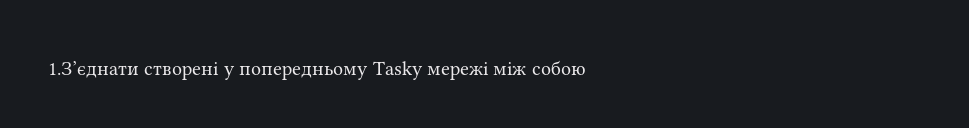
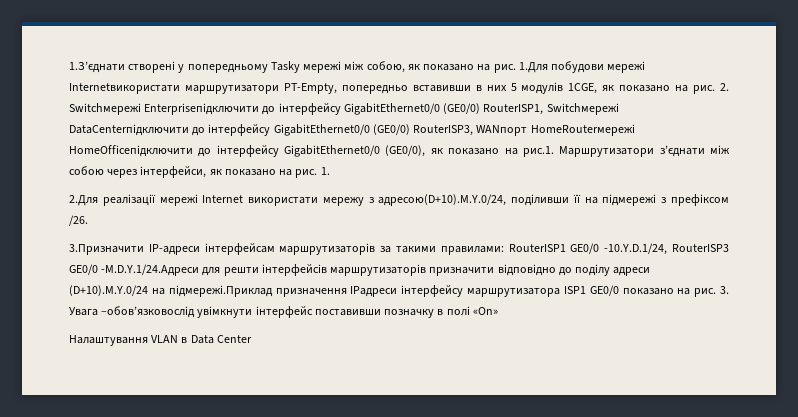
[531,60,586,75] собою -> [366,61,646,73] [69,82,730,94] [69,103,619,115] [69,124,635,136] [69,145,731,157] [69,166,330,178] [69,194,729,206] [69,215,88,226] [69,243,729,255] [69,264,651,276] [69,285,730,297] [69,306,498,318] [69,335,252,346] собою, як показано на рис. 1.Для побудови мережі Internetвикористати маршрутизатори PT-Empty, попередньо вставивши в них 5 модулів 1CGE, як показано на рис. 2. Switchмережі Enterpriseпідключити до інтерфейсу GigabitEthernet0/0 (GE0/0) RouterISP1, Switchмережі DataCenterпідключити до інтерфейсу GigabitEthernet0/0 (GE0/0) RouterISP3, WANпорт HomeRouterмережі HomeOfficeпідключити до інтерфейсу GigabitEthernet0/0 (GE0/0), як показано на рис.1. Маршрутизатори з’єднати між собою через інтерфейси, як показано на рис. 1. // 2.Для реалізації мережі Internet використати мережу з адресою(D+10).M.Y.0/24, поділивши її на підмережі з префіксом /26. // 3.Призначити ІР-адреси інтерфейсам маршрутизаторів за такими правилами: RouterISP1 GE0/0 -10.Y.D.1/24, RouterISP3 GE0/0 -M.D.Y.1/24.Адреси для решти інтерфейсів маршрутизаторів призначити відповідно до поділу адреси (D+10).M.Y.0/24 на підмережі.Приклад призначення IPадреси інтерфейсу маршрутизатора ISP1 GE0/0 показано на рис. 3. Увага –обов’язковослід увімкнути інтерфейс поставивши позначку в полі «On» // Налаштування VLAN в Data Center

